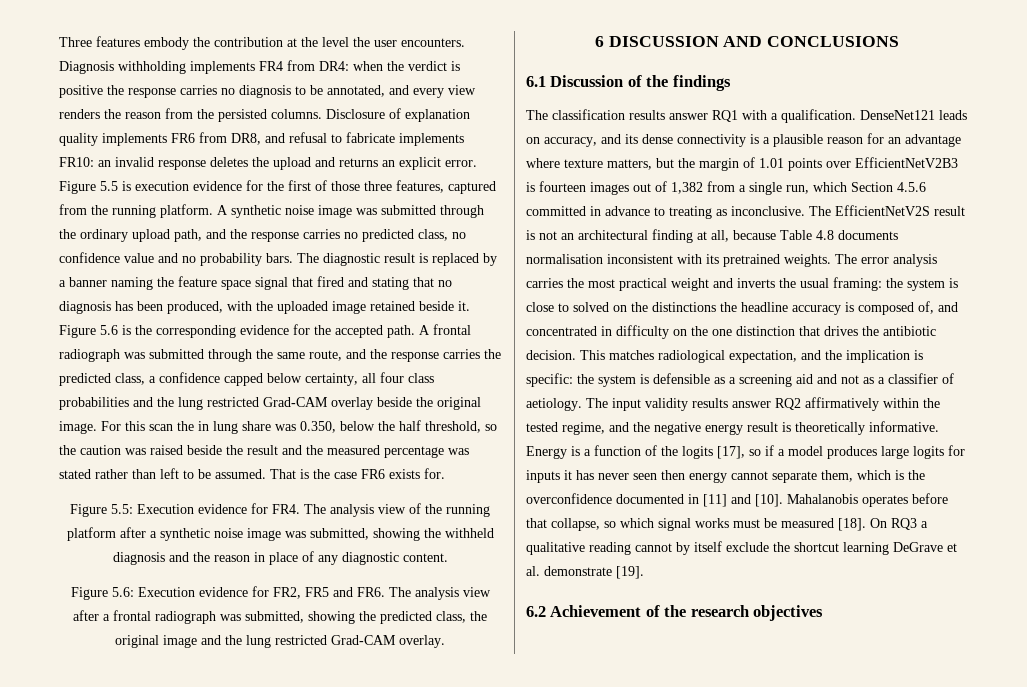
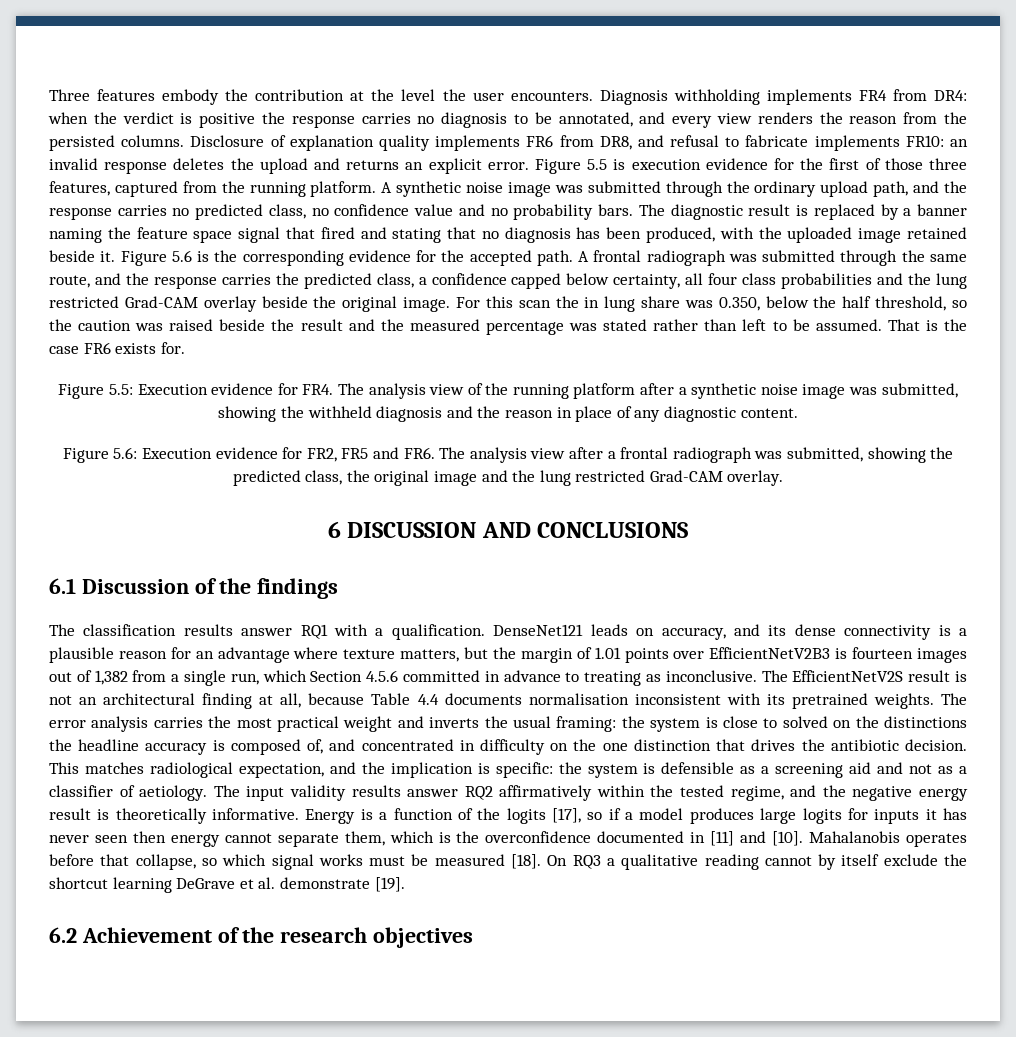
[816,230,834,240] 4.8 -> [417,694,439,705] 4.4

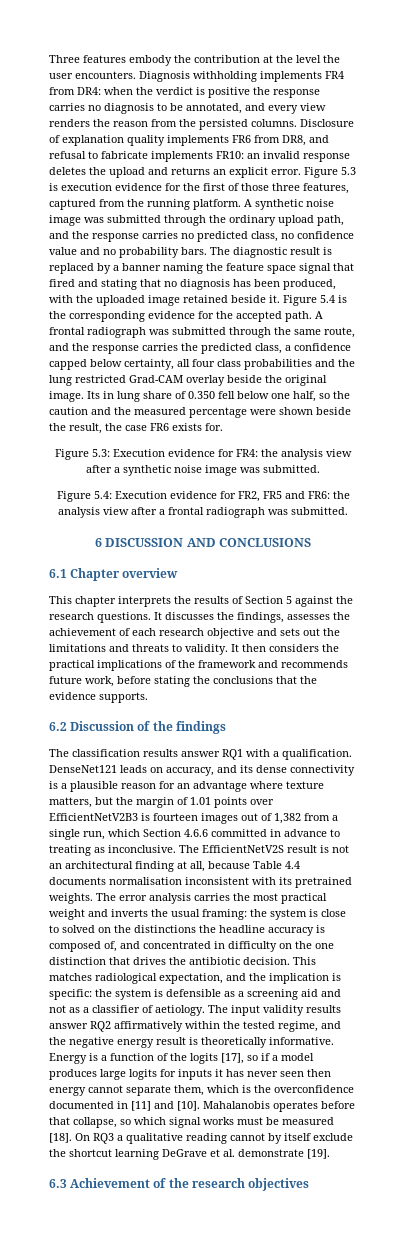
[587,159,608,170] 5.5 -> [341,167,356,175] 5.3
[171,250,192,262] 5.6 -> [320,295,335,303] 5.4
[455,296,968,312] [49,319,938,335] For this scan the in lung share was 0.350, below the half threshold, so the caution was raised beside the result and the measured percentage was stated rather than left to be assumed. That is -> [87,391,350,402] [49,407,351,418] [49,423,102,434] Its in lung share of 0.350 fell below one half, so the caution and the measured percentage were shown beside the result,
[108,383,636,399] 5.5: Execution evidence for FR4. The analysis view of the running platform -> [92,449,352,460] 5.3: Execution evidence for FR4: the analysis view
[881,383,958,398] [218,406,798,422] [62,447,138,463] submitted, showing the withheld diagnosis and the reason in place of any diagnostic content. // Figure 5.6: -> [263,465,320,473] [56,491,112,502] submitted. // Figure 5.4:
[403,447,466,459] FR6. The -> [307,491,350,499] FR6: the
[786,447,954,463] [232,470,784,486] submitted, showing the predicted class, the original image and the lung restricted Grad-CAM overlay. -> [291,507,348,515] submitted.
(76, 586) none -> [70,568,179,581] [49,596,353,607] [49,612,350,623] [49,628,340,639] [49,644,339,655] [49,660,348,671] [49,676,317,687] [49,692,148,703] [49,722,67,731] Chapter overview // This chapter interprets the results of Section 5 against the research questions. It discusses the findings, assesses the achievement of each research objective and sets out the limitations and threats to validity. It then considers the practical implications of the framework and recommends future work, before stating the conclusions that the evidence supports. // 6.2
[366,670,399,682] 4.5.6 -> [184,829,208,837] 4.6.6
[49,927,77,943] 6.2 -> [49,1179,67,1188] 6.3

